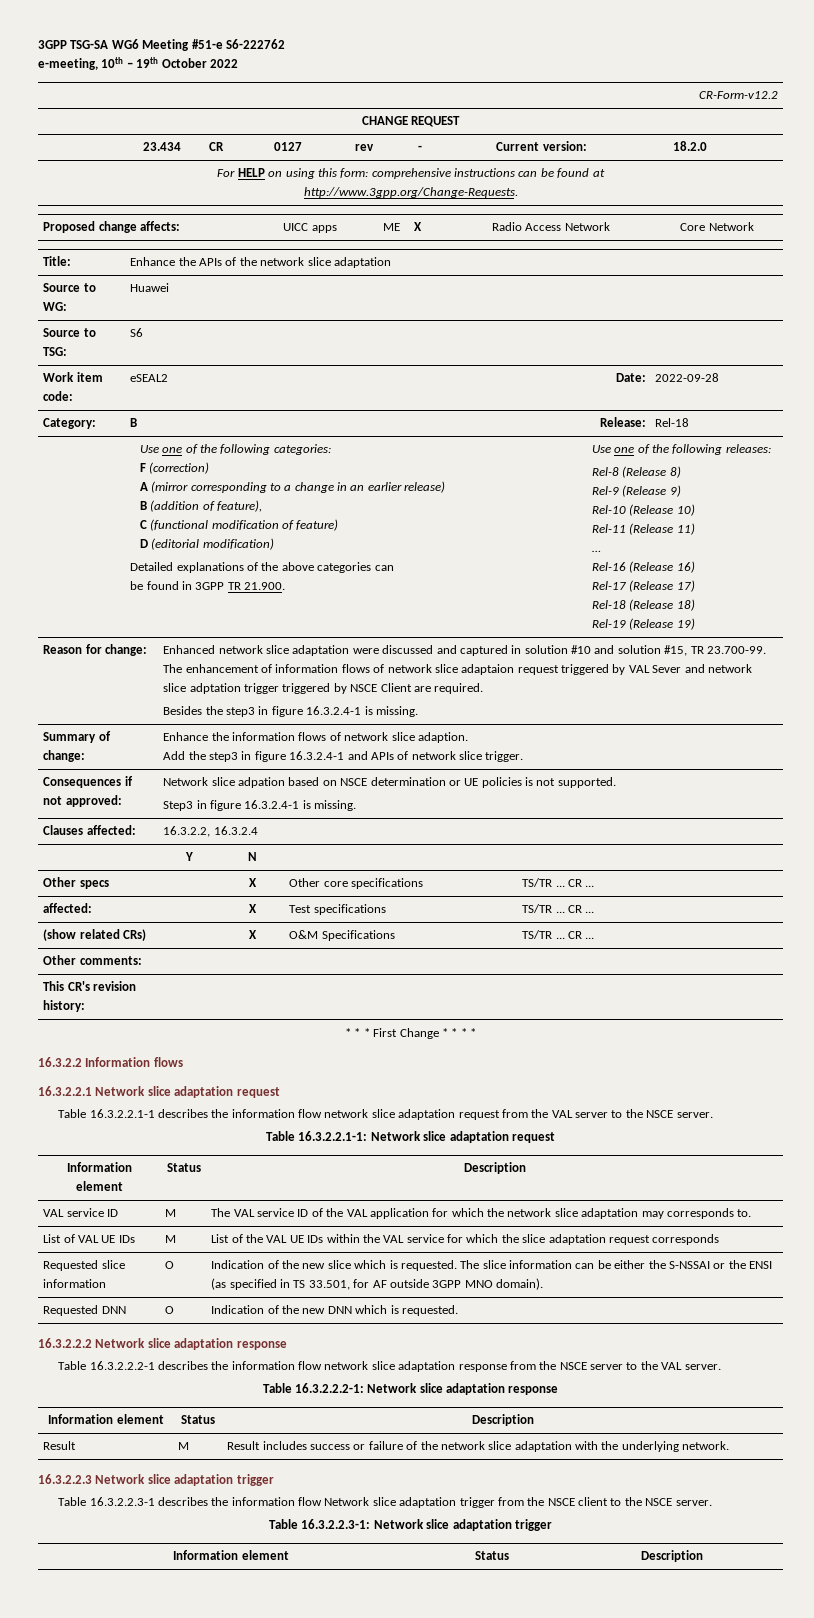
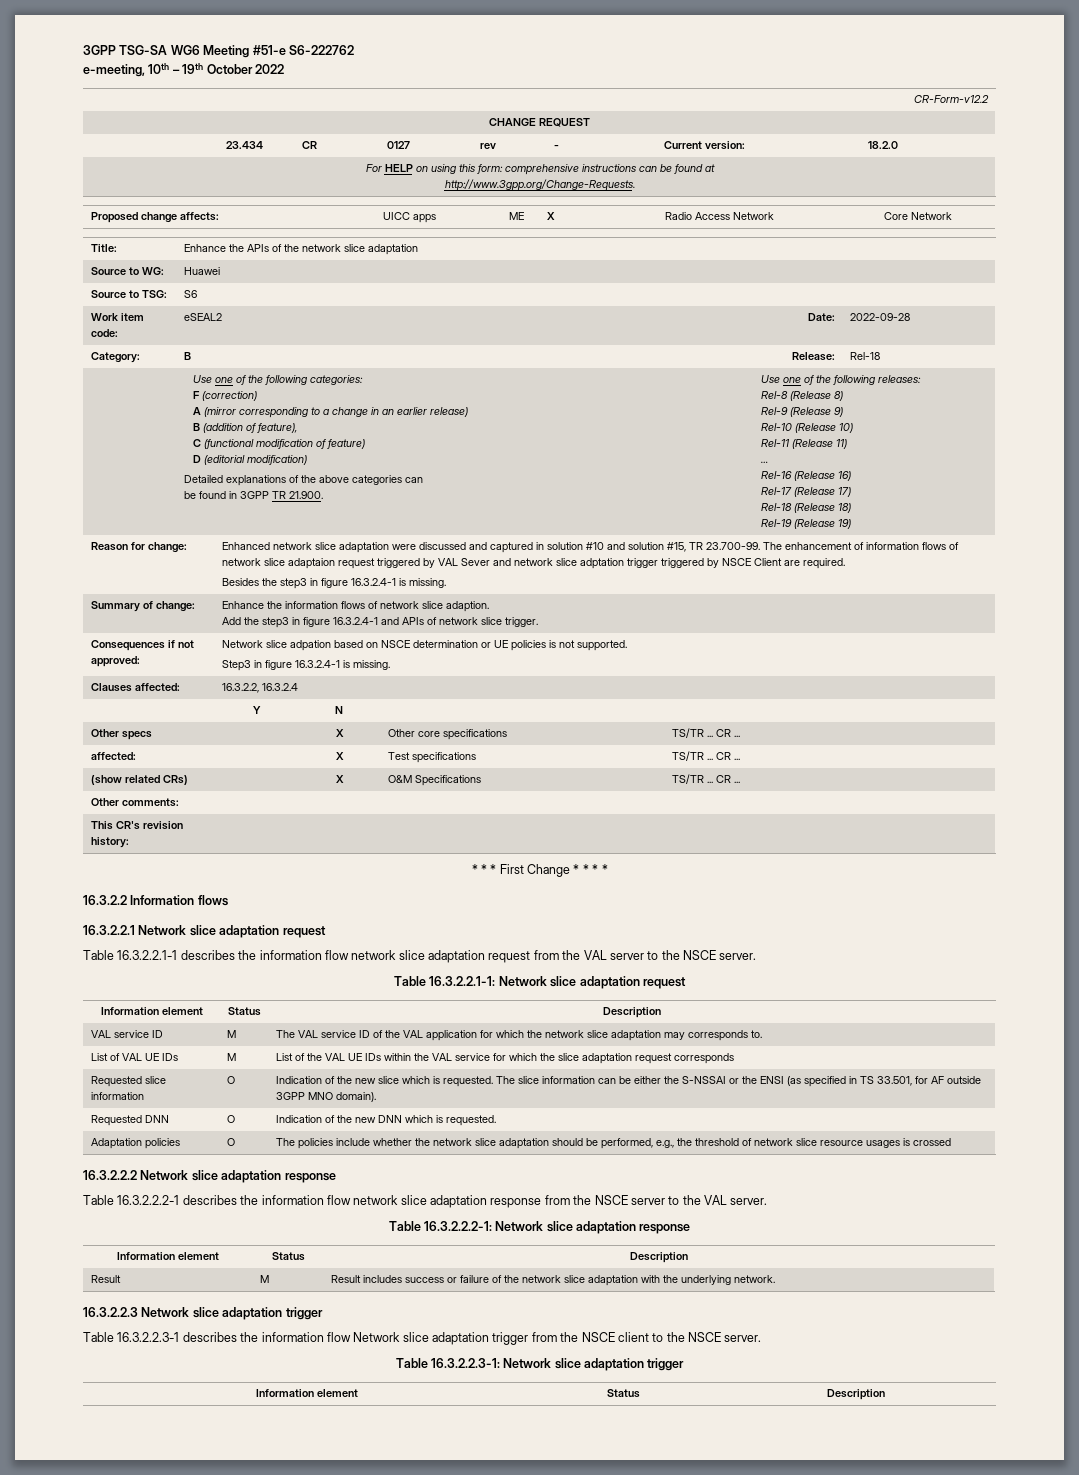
(458, 1310) none -> [90,1138,180,1149] [226,1138,235,1146] [275,1138,951,1149] // Adaptation policies | O | The policies include whether the network slice adaptation should be performed, e.g., the threshold of network slice resource usages is crossed

